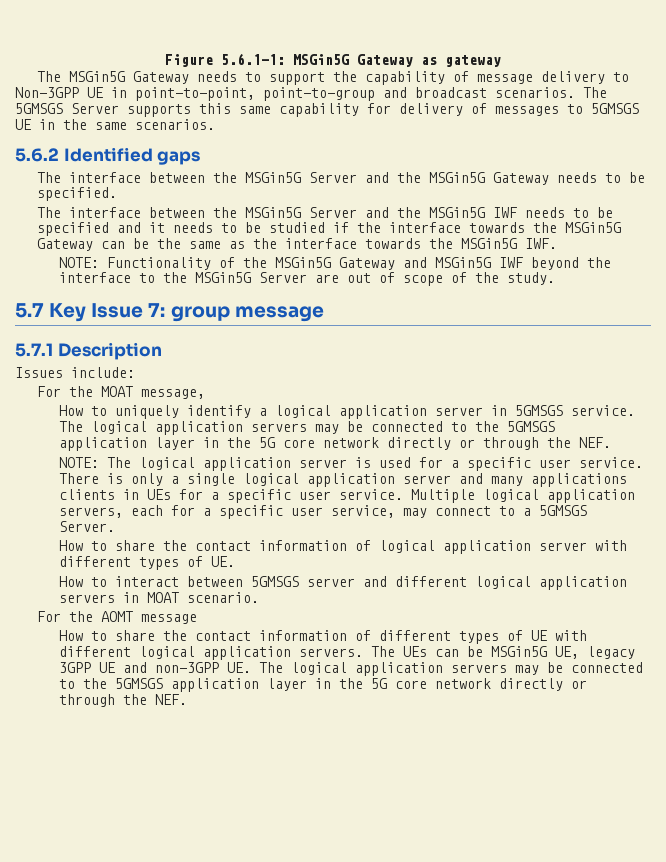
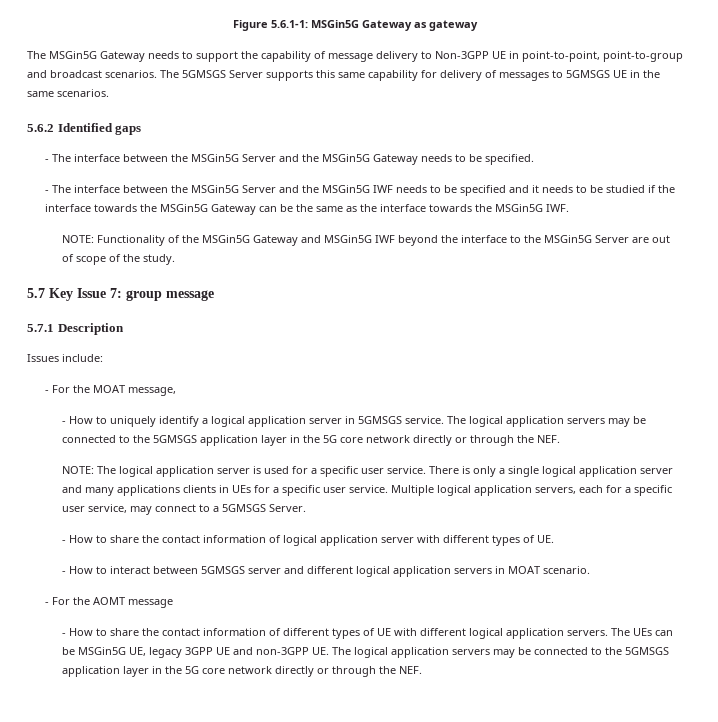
(201, 158) none -> [44,159,49,162] -
(118, 194) none -> [44,190,49,193] -
(135, 372) none -> [44,390,49,393] -
(206, 394) none -> [62,421,67,424] -
(116, 526) none -> [62,540,67,543] -
(236, 561) none -> [62,571,67,574] -
(260, 597) none -> [44,602,49,605] -
(198, 619) none -> [62,633,67,636] -

